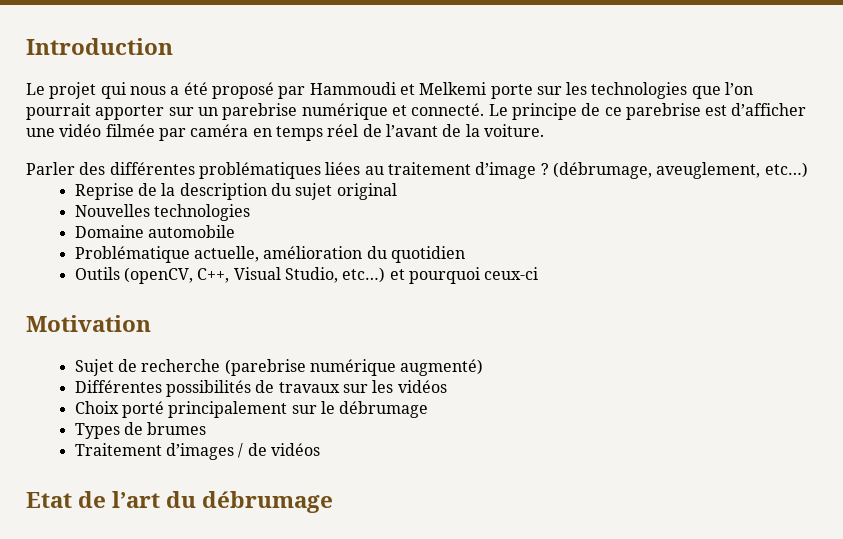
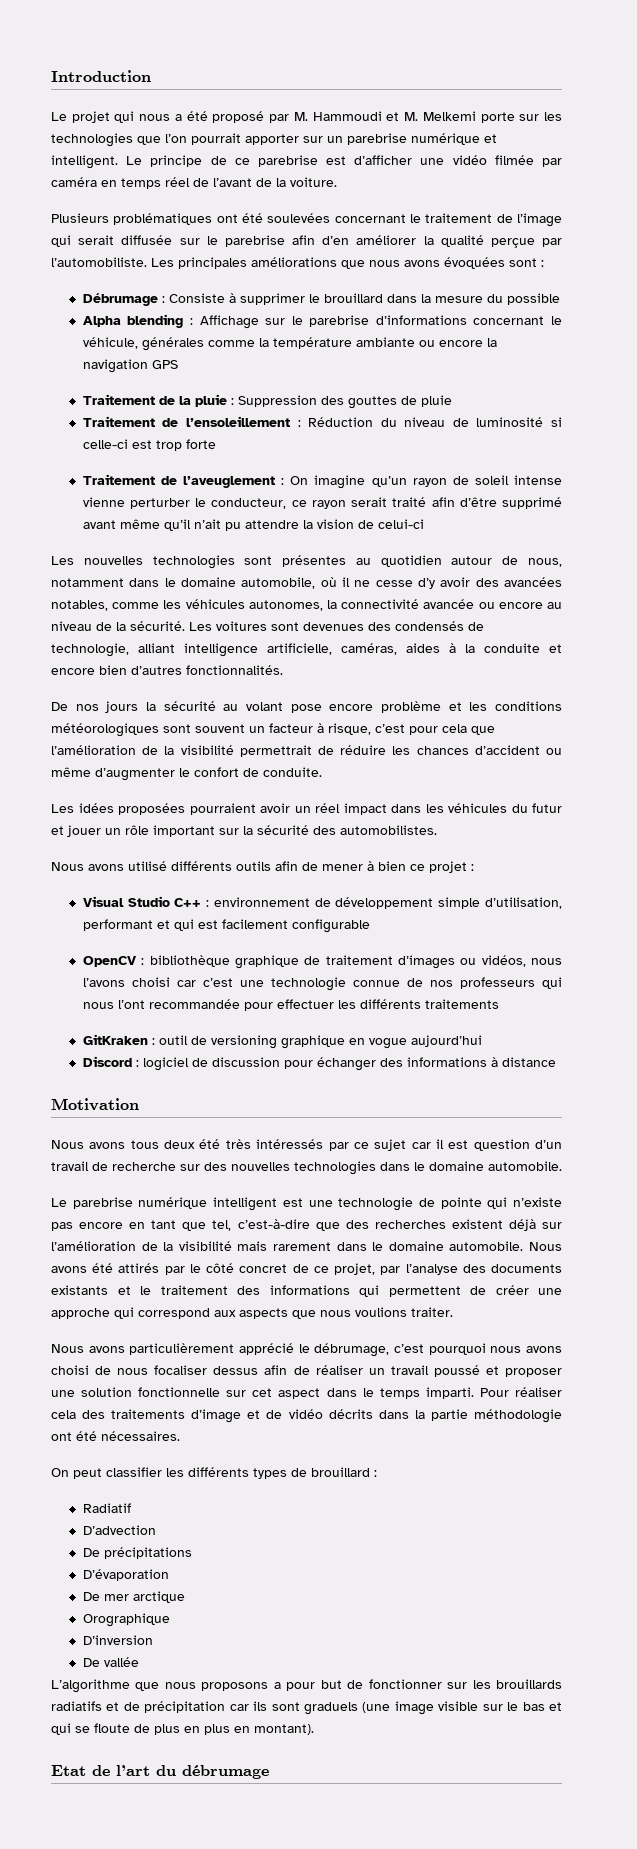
(306, 92) none -> [293,112,308,121] M.
(415, 89) none -> [404,112,419,121] M.
[411,103,485,116] connecté. -> [51,155,118,169] intelligent.
[26,162,808,179] [74,183,397,200] [74,204,251,221] [74,225,236,238] [74,246,466,263] [74,267,539,284] [26,315,151,332] [74,359,484,376] [74,380,447,397] [74,401,429,418] [74,422,207,439] [74,443,321,460] Parler des différentes problématiques liées au traitement d’image ? (débrumage, aveuglement, etc…) // Reprise de la description du sujet original // Nouvelles technologies // Domaine automobile // Problématique actuelle, amélioration du quotidien // Outils (openCV, C++, Visual Studio, etc…) et pourquoi ceux-ci // Motivation // Sujet de recherche (parebrise numérique augmenté) // Différentes possibilités de travaux sur les vidéos // Choix porté principalement sur le débrumage // Types de brumes // Traitement d’images / de vidéos -> [51,213,562,227] [51,235,563,248] [51,257,544,269] [82,293,560,306] [82,314,562,329] [82,337,497,351] [82,359,178,373] [82,394,452,409] [82,416,563,427] [82,439,216,451] [82,474,562,489] [82,497,562,509] [82,519,424,531] [51,555,562,569] [51,577,562,589] [51,599,562,611] [51,621,484,631] [51,643,562,657] [51,665,283,675] [51,701,562,713] [51,723,495,737] [51,745,562,757] [51,767,322,781] [51,803,562,815] [51,825,437,837] [51,861,474,873] [82,896,563,909] [82,919,370,933] [82,955,563,969] [82,977,563,991] [82,999,499,1011] [82,1034,482,1049] [82,1056,556,1071] [51,1098,139,1111] [51,1139,562,1151] [51,1161,562,1175] [51,1197,562,1211] [51,1219,562,1231] [51,1241,563,1251] [51,1263,562,1275] [51,1285,562,1297] [51,1307,453,1319] [51,1343,562,1357] [51,1365,562,1377] [51,1387,562,1399] [51,1409,562,1423] [51,1431,180,1441] [51,1467,377,1479] [82,1503,131,1513] [82,1525,156,1535] [82,1547,192,1559] [82,1569,169,1581] [82,1591,185,1603] [82,1613,170,1627] [82,1635,153,1645] [82,1657,139,1667] [51,1679,562,1693] [51,1701,562,1715] [51,1723,314,1735] Plusieurs problématiques ont été soulevées concernant le traitement de l’image qui serait diffusée sur le parebrise afin d’en améliorer la qualité perçue par l’automobiliste. Les principales améliorations que nous avons évoquées sont : // Débrumage : Consiste à supprimer le brouillard dans la mesure du possible // Alpha blending : Affichage sur le parebrise d’informations concernant le véhicule, générales comme la température ambiante ou encore la navigation GPS // Traitement de la pluie : Suppression des gouttes de pluie // Traitement de l’ensoleillement : Réduction du niveau de luminosité si celle-ci est trop forte // Traitement de l’aveuglement : On imagine qu’un rayon de soleil intense vienne perturber le conducteur, ce rayon serait traité afin d’être supprimé avant même qu’il n’ait pu attendre la vision de celui-ci // Les nouvelles technologies sont présentes au quotidien autour de nous, notamment dans le domaine automobile, où il ne cesse d’y avoir des avancées notables, comme les véhicules autonomes, la connectivité avancée ou encore au niveau de la sécurité. Les voitures sont devenues des condensés de technologie, alliant intelligence artificielle, caméras, aides à la conduite et encore bien d’autres fonctionnalités. // De nos jours la sécurité au volant pose encore problème et les conditions météorologiques sont souvent un facteur à risque, c’est pour cela que l’amélioration de la visibilité permettrait de réduire les chances d’accident ou même d’augmenter le confort de conduite. // Les idées proposées pourraient avoir un réel impact dans les véhicules du futur et jouer un rôle important sur la sécurité des automobilistes. // Nous avons utilisé différents outils afin de mener à bien ce projet : // Visual Studio C++ : environnement de développement simple d’utilisation, performant et qui est facilement configurable // OpenCV : bibliothèque graphique de traitement d’images ou vidéos, nous l’avons choisi car c’est une technologie connue de nos professeurs qui nous l’ont recommandée pour effectuer les différents traitements // GitKraken : outil de versioning graphique en vogue aujourd’hui // Discord : logiciel de discussion pour échanger des informations à distance // Motivation // Nous avons tous deux été très intéressés par ce sujet car il est question d’un travail de recherche sur des nouvelles technologies dans le domaine automobile. // Le parebrise numérique intelligent est une technologie de pointe qui n’existe pas encore en tant que tel, c’est-à-dire que des recherches existent déjà sur l’amélioration de la visibilité mais rarement dans le domaine automobile. Nous avons été attirés par le côté concret de ce projet, par l’analyse des documents existants et le traitement des informations qui permettent de créer une approche qui correspond aux aspects que nous voulions traiter. // Nous avons particulièrement apprécié le débrumage, c’est pourquoi nous avons choisi de nous focaliser dessus afin de réaliser un travail poussé et proposer une solution fonctionnelle sur cet aspect dans le temps imparti. Pour réaliser cela des traitements d’image et de vidéo décrits dans la partie méthodologie ont été nécessaires. // On peut classifier les différents types de brouillard : // Radiatif // D’advection // De précipitations // D’évaporation // De mer arctique // Orographique // D’inversion // De vallée // L’algorithme que nous proposons a pour but de fonctionner sur les brouillards radiatifs et de précipitation car ils sont graduels (une image visible sur le bas et qui se floute de plus en plus en montant).

